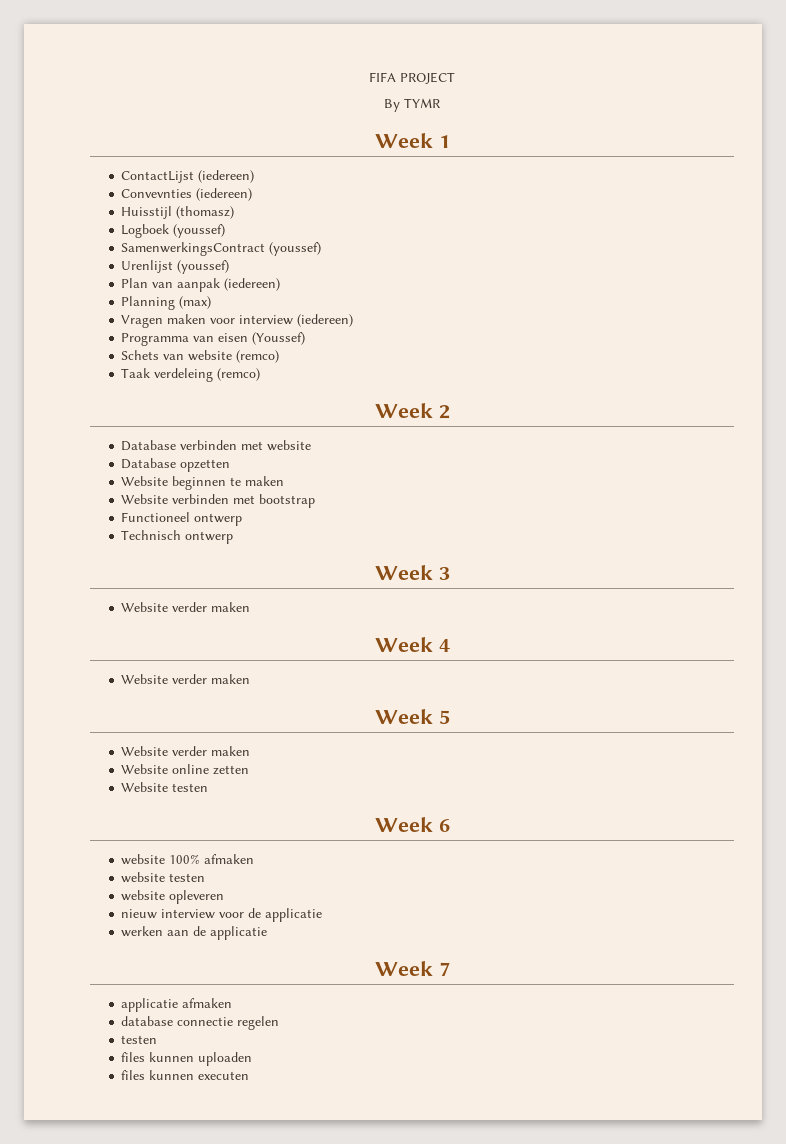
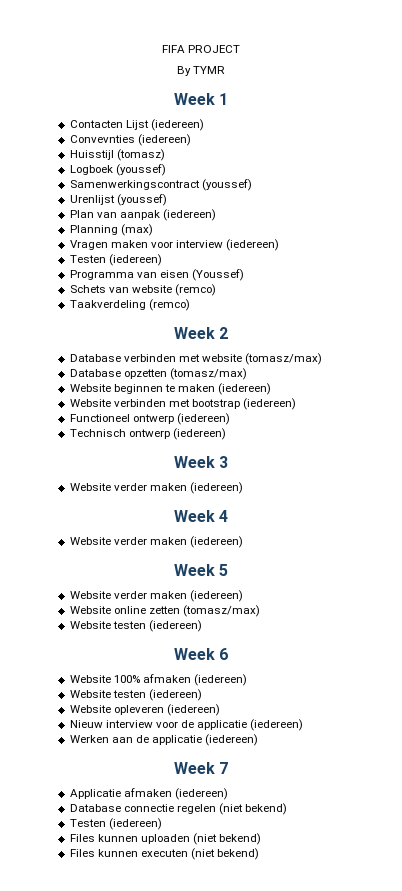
[121,171,195,183] ContactLijst -> [69,120,149,130] Contacten Lijst
[176,206,235,219] (thomasz) -> [116,149,165,161] (tomasz)
[121,242,266,256] SamenwerkingsContract -> [69,180,200,190] Samenwerkingscontract
(354, 320) none -> [69,254,162,266] // Testen (iedereen)
[121,368,214,382] Taak verdeleing -> [69,300,146,310] Taakverdeling
(312, 445) none -> [245,353,323,365] (tomasz/max)
(231, 465) none -> [169,368,247,380] (tomasz/max)
(285, 481) none -> [218,383,272,395] (iedereen)
(316, 501) none -> [243,398,297,410] (iedereen)
(243, 519) none -> [176,413,230,425] (iedereen)
(234, 537) none -> [172,428,226,440] (iedereen)
(251, 607) none -> [190,482,244,494] (iedereen)
(251, 679) none -> [190,536,244,548] (iedereen)
(251, 751) none -> [190,590,244,602] (iedereen)
[121,782,209,792] // Website testen -> [183,605,261,617] [69,620,202,632] (tomasz/max) // Website testen (iedereen)
[121,854,166,865] website -> [69,675,111,683] Website
[121,872,206,883] [121,890,166,901] // website testen // website -> [194,674,248,686] [69,689,202,701] [69,705,111,713] (iedereen) // Website testen (iedereen) // Website
[121,909,158,919] // nieuw -> [166,704,220,716] [69,720,103,728] (iedereen) // Nieuw
[121,926,164,937] // werken -> [250,719,304,731] [69,735,109,743] (iedereen) // Werken
(268, 933) none -> [205,734,259,746] (iedereen)
[121,998,233,1012] [121,1016,174,1026] applicatie afmaken // database -> [69,788,228,800] [69,804,121,812] Applicatie afmaken (iedereen) // Database
[121,1035,158,1044] [121,1052,253,1066] [121,1070,250,1080] // testen // files kunnen uploaden // files kunnen executen -> [219,803,288,815] [69,818,162,830] [69,833,262,845] [69,848,260,860] (niet bekend) // Testen (iedereen) // Files kunnen uploaden (niet bekend) // Files kunnen executen (niet bekend)

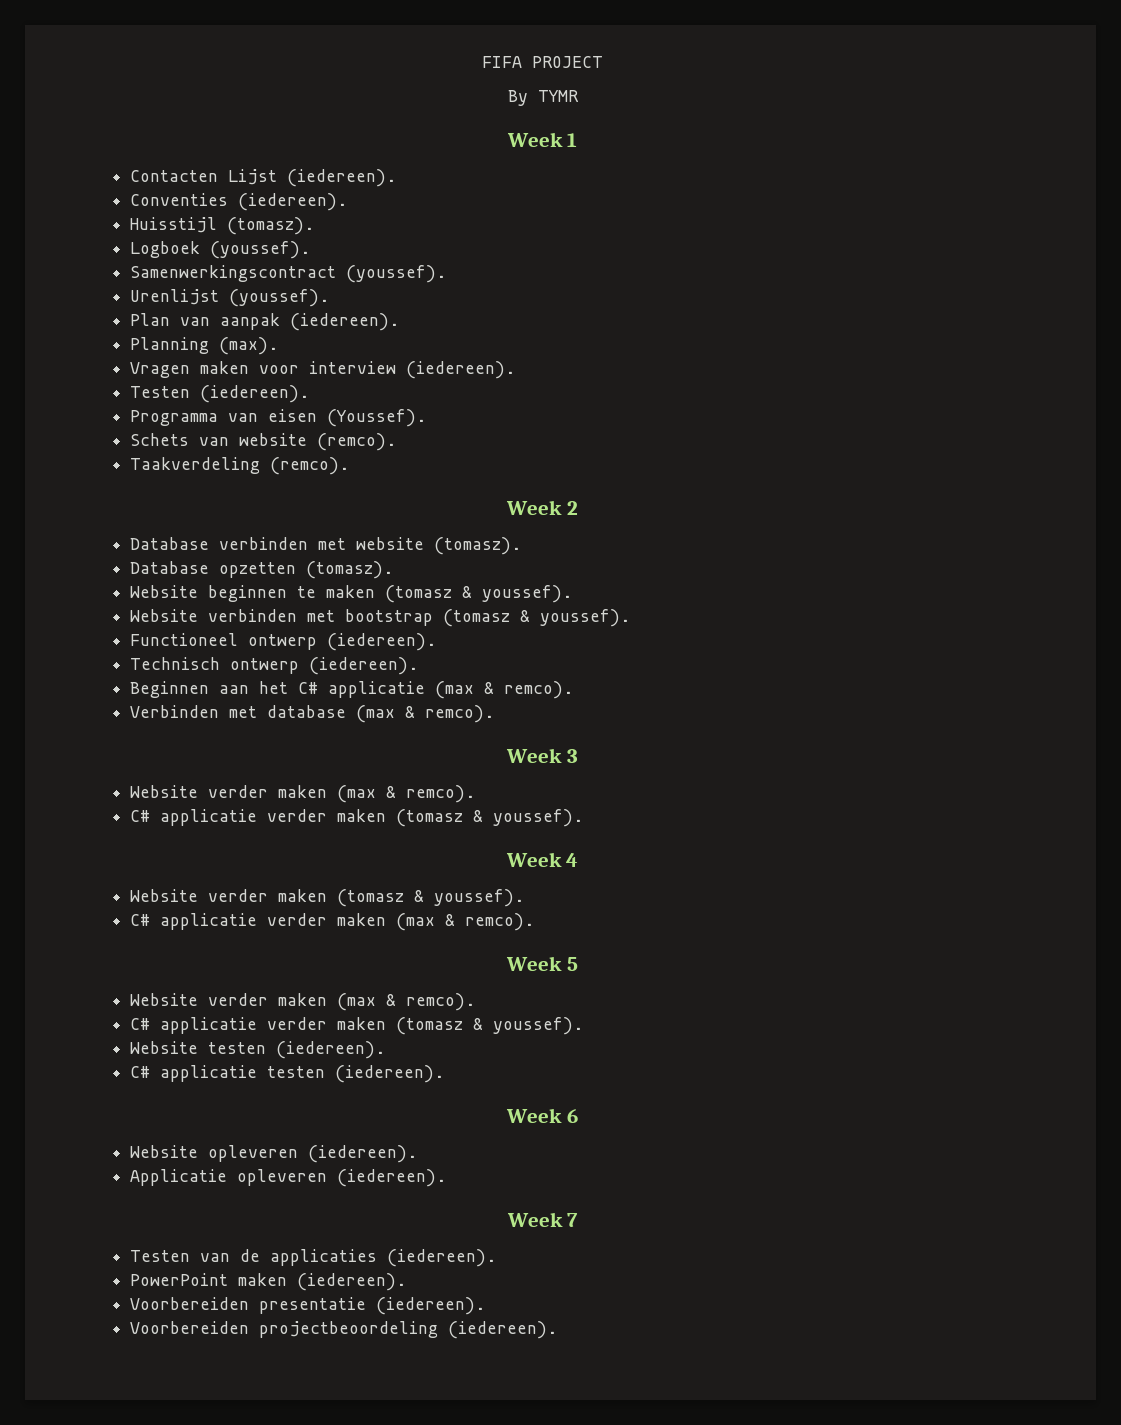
[150,119,204,131] [69,134,191,146] (iedereen) // Convevnties (iedereen) -> [286,169,396,187] [129,193,347,211] (iedereen). // Conventies (iedereen).
[116,149,165,161] (tomasz) -> [226,217,314,235] (tomasz).
[115,164,166,176] (youssef) -> [209,241,310,259] (youssef).
[201,179,252,191] (youssef) -> [345,265,446,283] (youssef).
[116,194,167,206] (youssef) -> [228,289,329,307] (youssef).
[163,209,217,221] (iedereen) -> [289,313,399,331] (iedereen).
[120,224,153,236] (max) -> [218,337,278,355] (max).
[226,239,280,251] [69,254,162,266] (iedereen) // Testen (iedereen) -> [405,361,515,379] [129,385,309,403] (iedereen). // Testen (iedereen).
[192,269,245,281] (Youssef) -> [326,409,426,427] (Youssef).
[175,284,217,296] (remco) -> [316,433,396,451] (remco).
[148,299,190,311] (remco) -> [269,457,349,475] (remco).
[245,353,323,365] (tomasz/max) -> [433,537,521,555] (tomasz).
[169,368,247,380] (tomasz/max) -> [305,561,393,579] (tomasz).
[218,383,272,395] (iedereen) -> [384,585,572,603] (tomasz & youssef).
[243,398,297,410] (iedereen) -> [442,609,630,627] (tomasz & youssef).
[176,413,230,425] (iedereen) -> [326,633,436,651] (iedereen).
[172,428,226,440] (iedereen) -> [308,657,418,675] [129,681,573,699] [129,705,494,723] (iedereen). // Beginnen aan het C# applicatie (max & remco). // Verbinden met database (max & remco).
[190,482,244,494] (iedereen) -> [336,785,475,803] [129,809,583,827] (max & remco). // C# applicatie verder maken (tomasz & youssef).
[190,536,244,548] (iedereen) -> [336,889,524,907] [129,913,534,931] (tomasz & youssef). // C# applicatie verder maken (max & remco).
[190,590,244,602] [69,605,261,617] [69,620,202,632] [173,648,229,660] [69,674,248,686] [69,689,202,701] [69,704,220,716] [69,719,304,731] [69,734,259,746] [173,762,229,774] [69,788,228,800] [69,803,288,815] [69,818,162,830] [69,833,262,845] [69,848,260,860] (iedereen) // Website online zetten (tomasz/max) // Website testen (iedereen) // Week 6 // Website 100% afmaken (iedereen) // Website testen (iedereen) // Website opleveren (iedereen) // Nieuw interview voor de applicatie (iedereen) // Werken aan de applicatie (iedereen) // Week 7 // Applicatie afmaken (iedereen) // Database connectie regelen (niet bekend) // Testen (iedereen) // Files kunnen uploaden (niet bekend) // Files kunnen executen (niet bekend) -> [336,993,475,1011] [129,1017,583,1035] [129,1041,385,1059] [129,1065,444,1083] [506,1108,578,1123] [129,1145,417,1163] [129,1169,446,1187] [506,1212,579,1227] [129,1249,496,1267] [129,1273,406,1291] [129,1297,485,1315] [129,1321,557,1339] (max & remco). // C# applicatie verder maken (tomasz & youssef). // Website testen (iedereen). // C# applicatie testen (iedereen). // Week 6 // Website opleveren (iedereen). // Applicatie opleveren (iedereen). // Week 7 // Testen van de applicaties (iedereen). // PowerPoint maken (iedereen). // Voorbereiden presentatie (iedereen). // Voorbereiden projectbeoordeling (iedereen).

